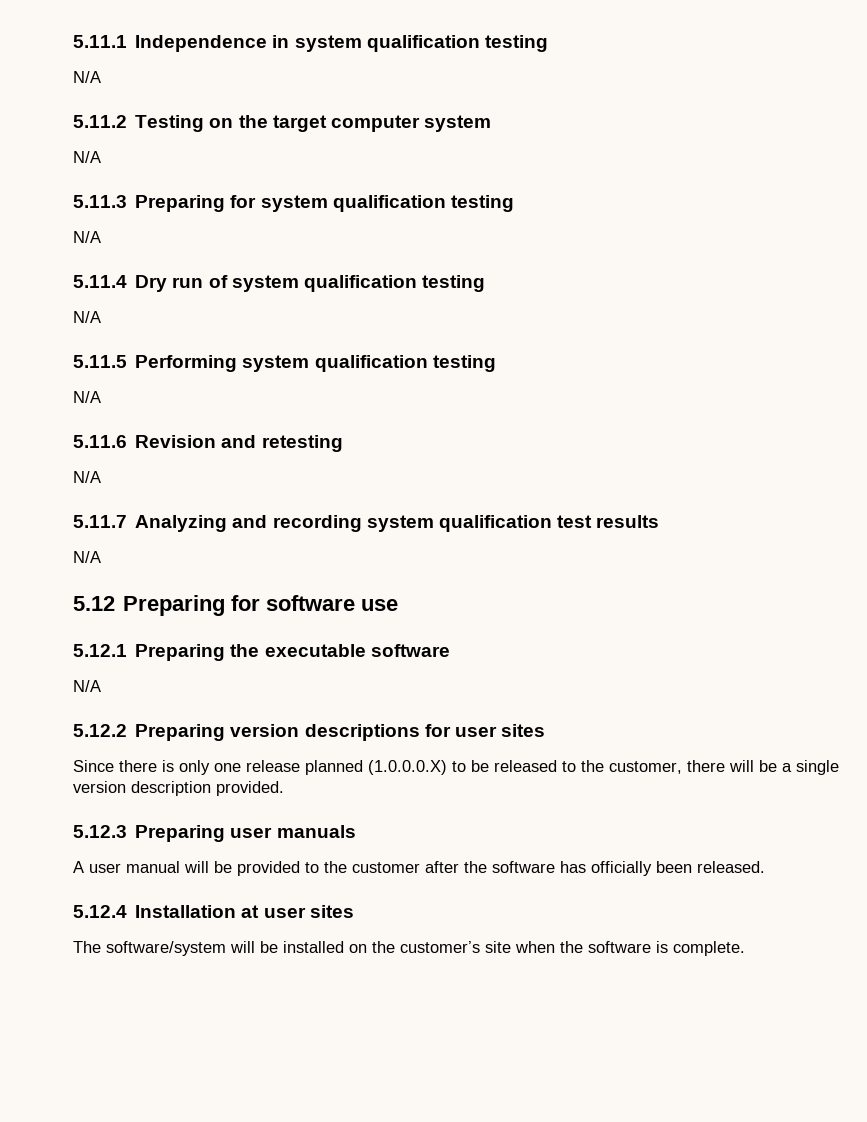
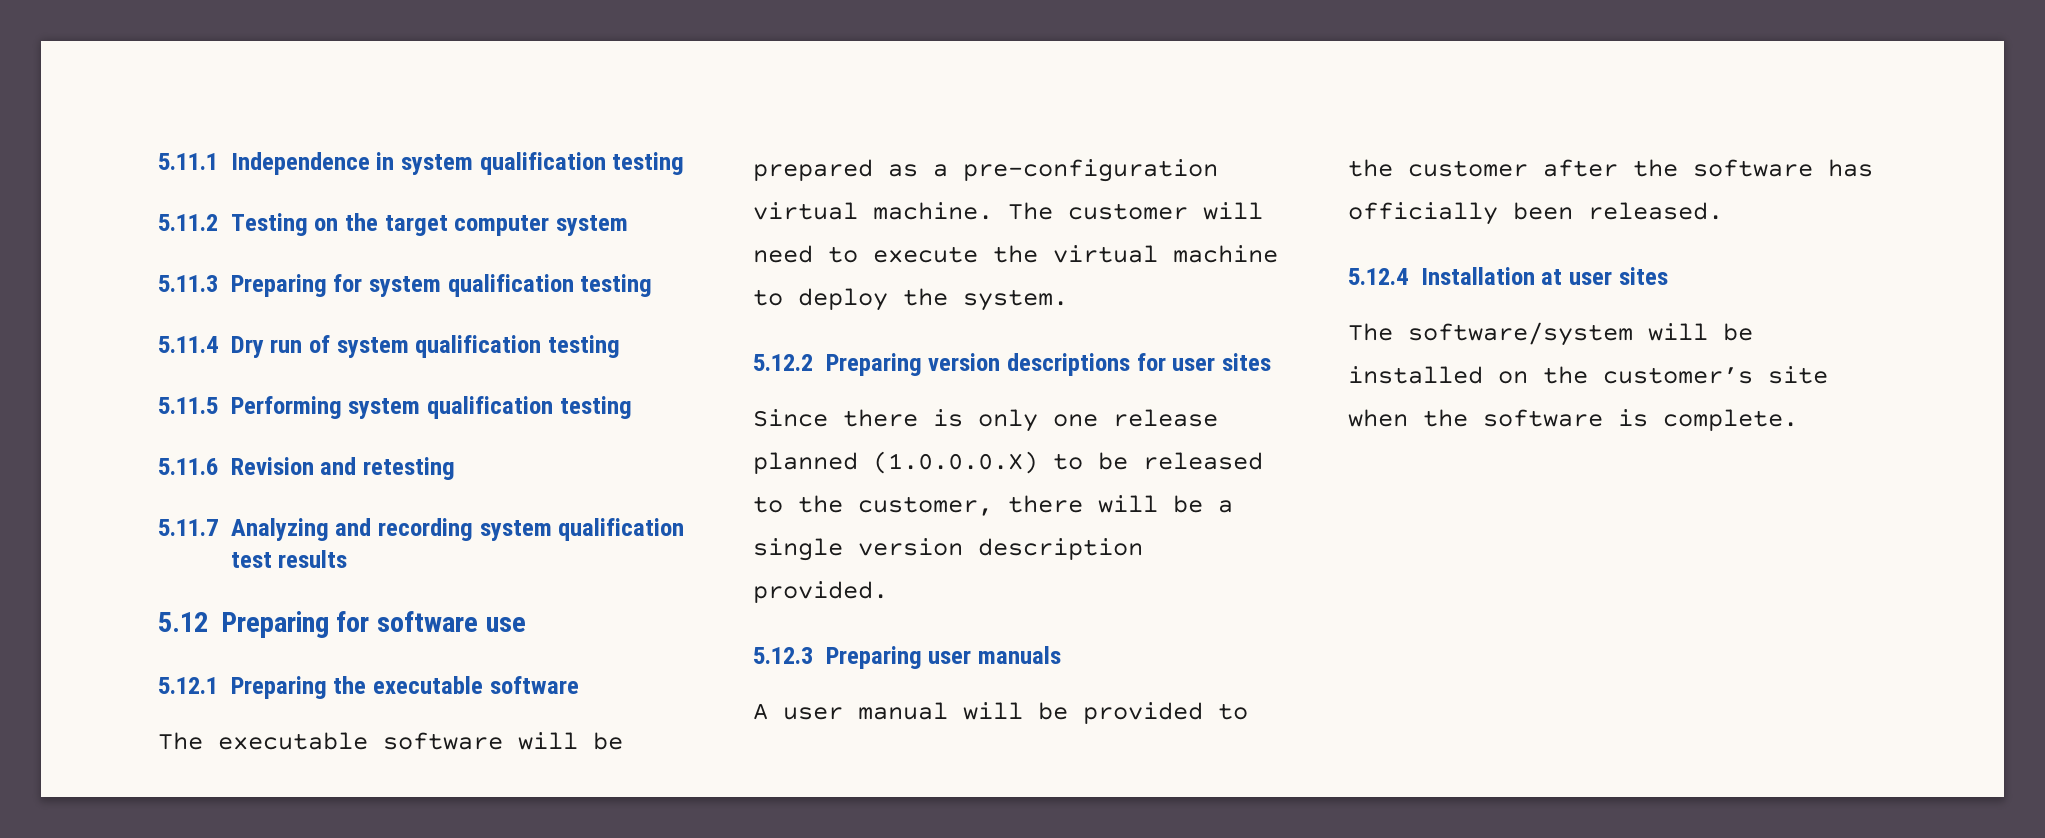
[73,71,101,83] // N/A -> (685, 163) none
[73,151,101,163] // N/A -> (628, 225) none
[73,231,101,243] // N/A -> (653, 285) none
[73,311,101,323] // N/A -> (620, 346) none
[73,391,101,403] // N/A -> (632, 407) none
[73,471,101,483] // N/A -> (455, 468) none
[73,551,101,563] // N/A -> (348, 559) none
[73,680,101,692] N/A -> [158,732,623,750] [753,159,1218,182] [753,202,1263,220] [753,245,1278,263] [753,288,1068,311] The executable software will be prepared as a pre-configuration virtual machine. The customer will need to execute the virtual machine to deploy the system.

